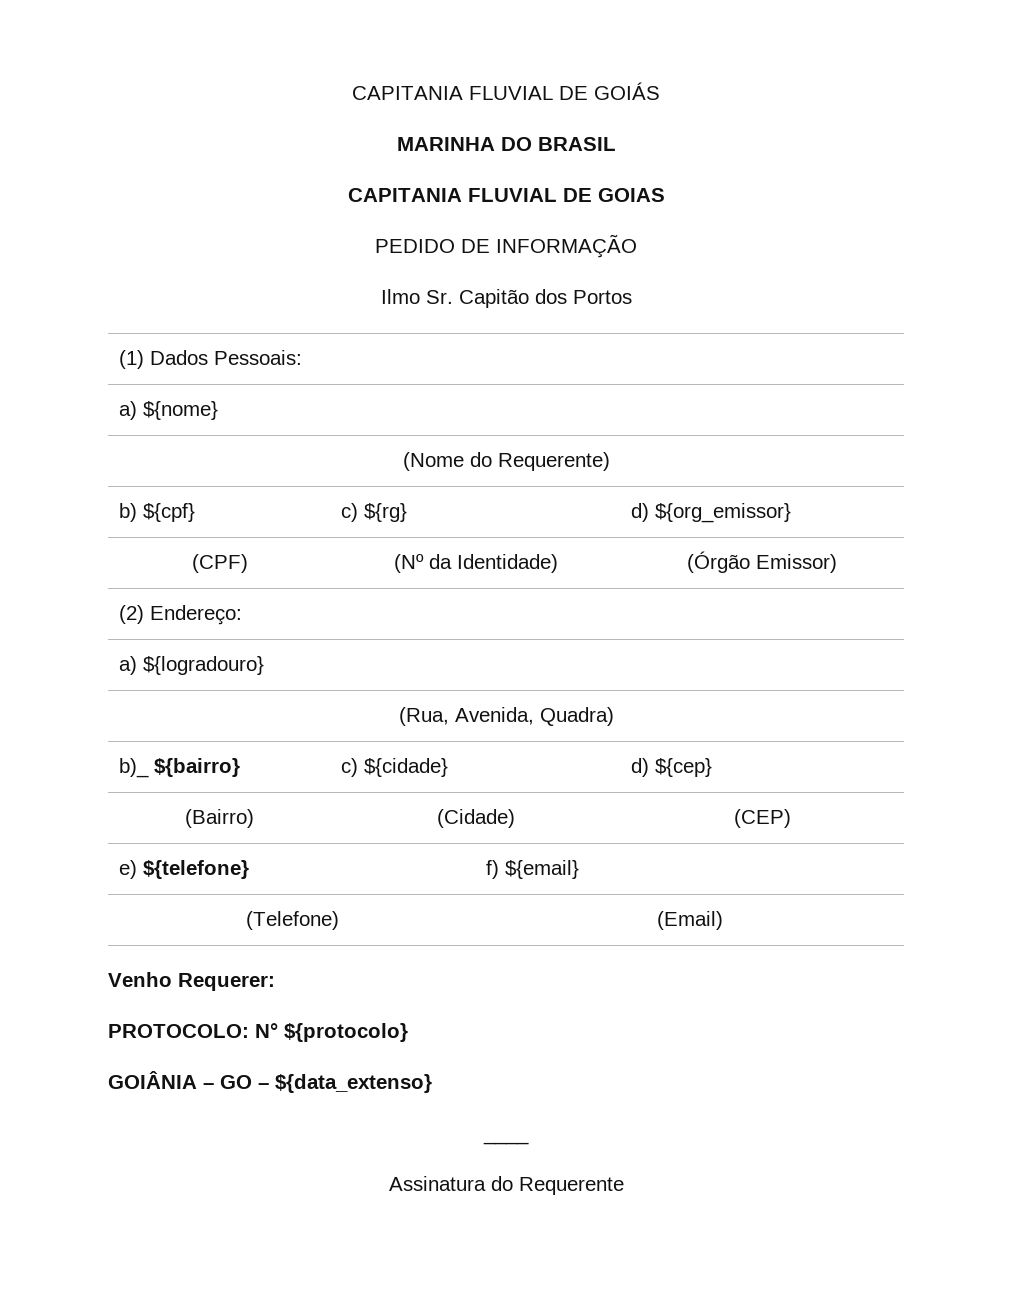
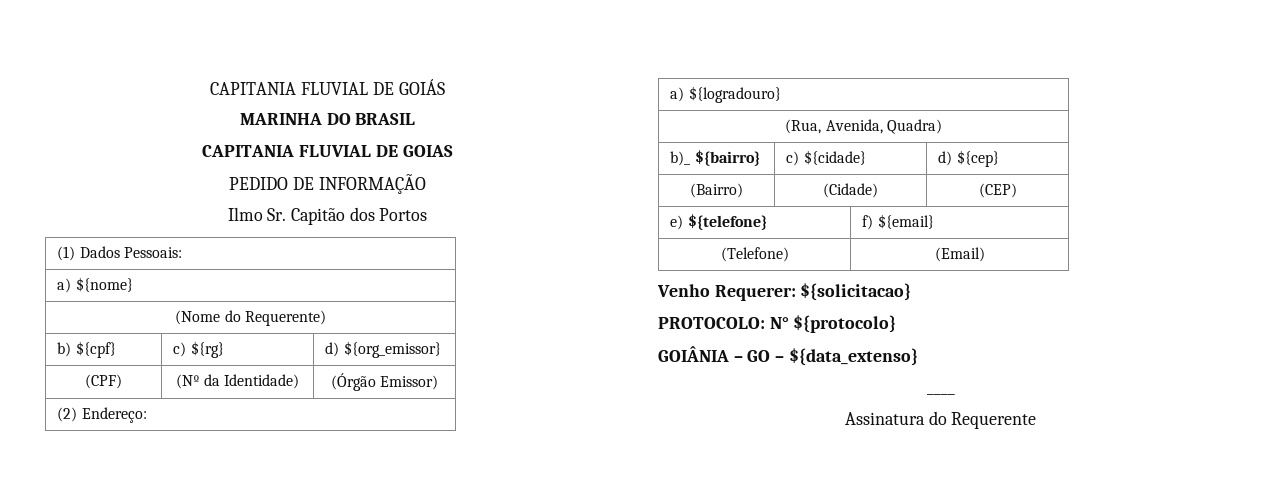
(275, 982) none -> [800,283,912,301] ${solicitacao}

